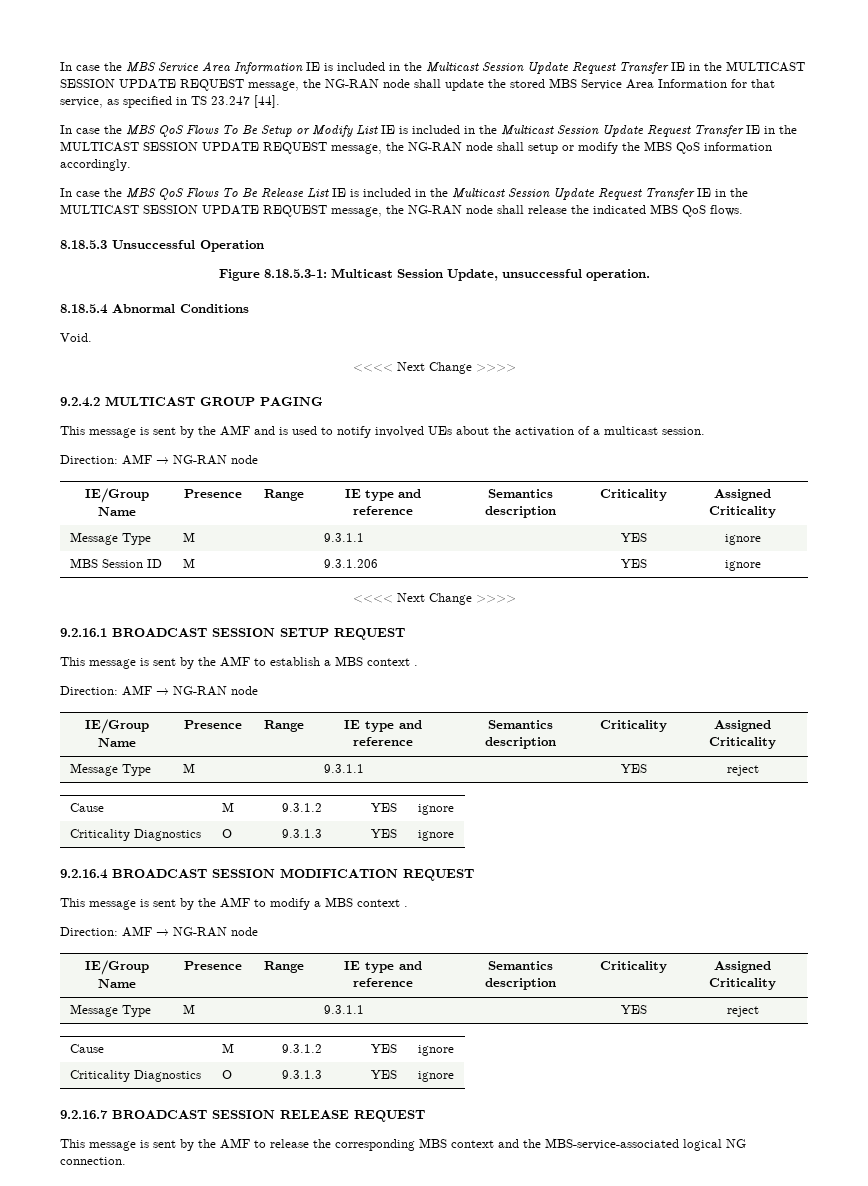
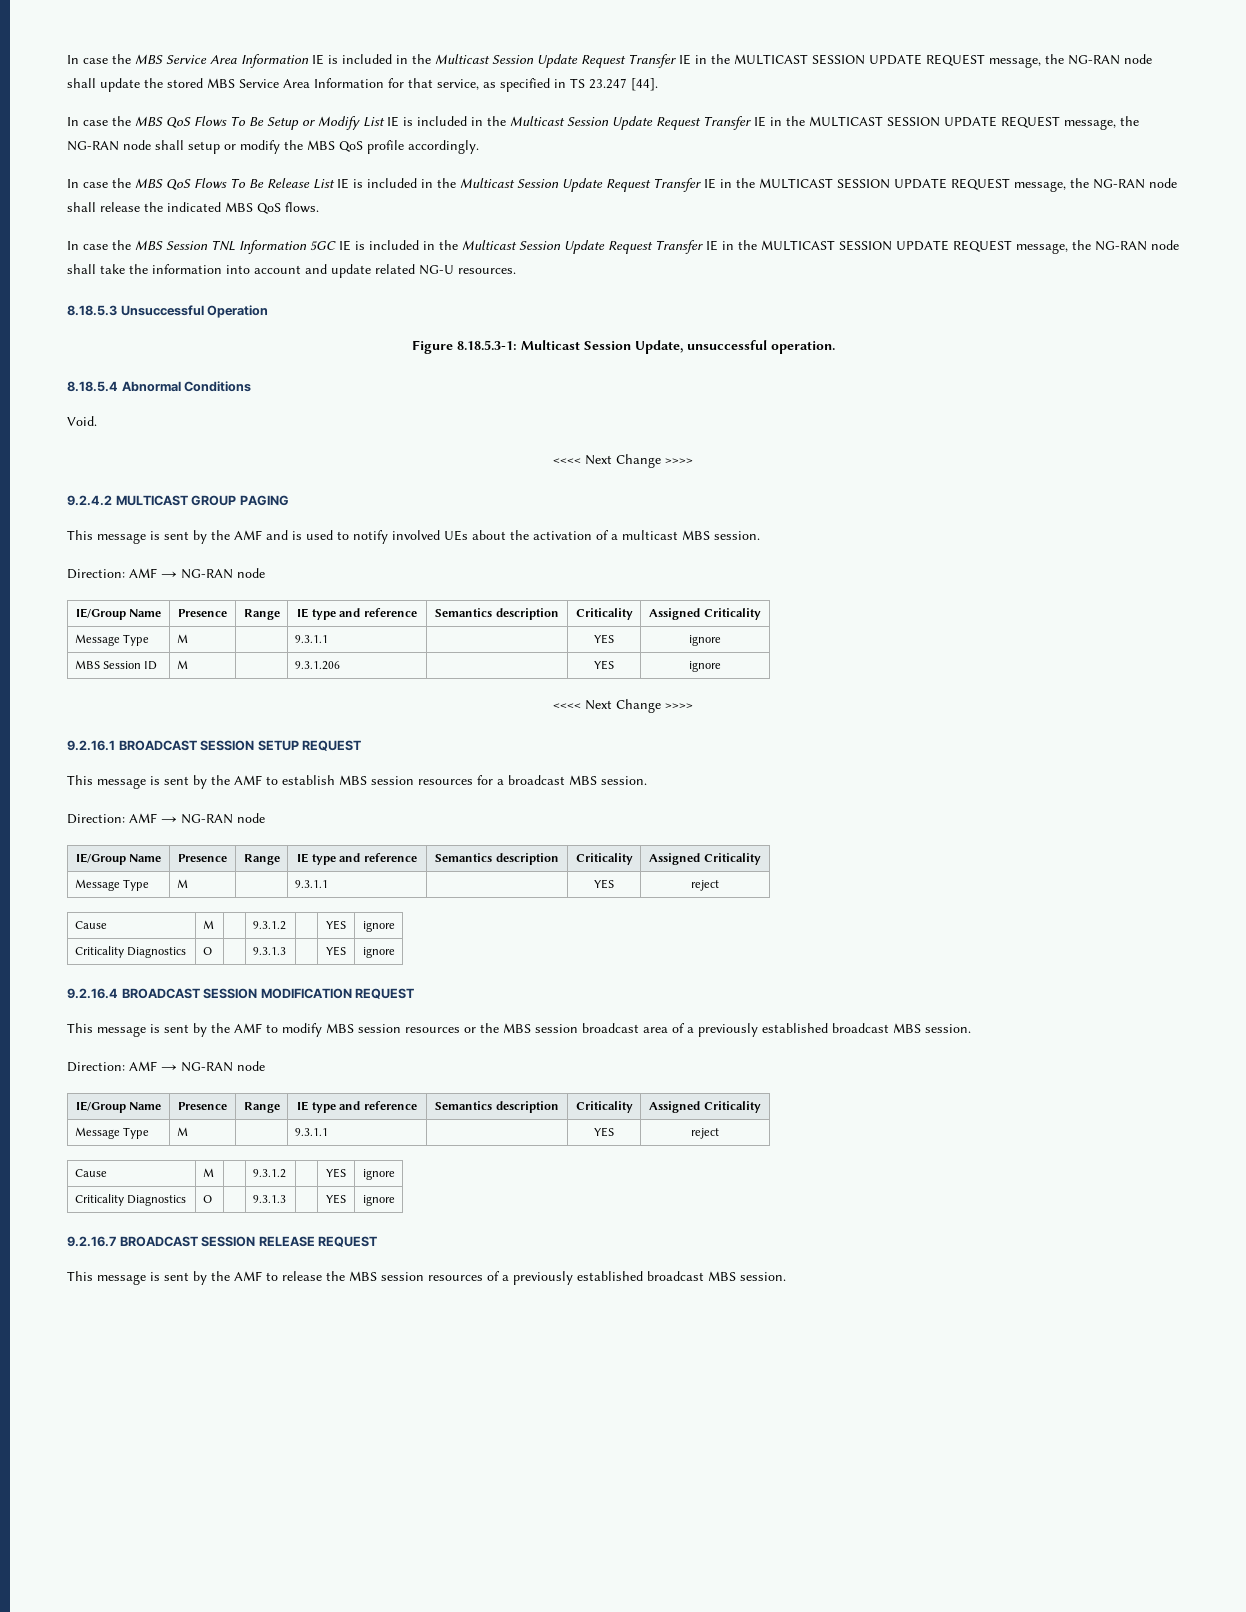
[704,142,772,151] information -> [367,140,404,154] profile
(743, 210) none -> [67,240,1179,254] [67,264,516,278] // In case the MBS Session TNL Information 5GC IE is included in the Multicast Session Update Request Transfer IE in the MULTICAST SESSION UPDATE REQUEST message, the NG-RAN node shall take the information into account and update related NG-U resources.
(658, 430) none -> [682,530,710,540] MBS
[324,656,418,666] a MBS context . -> [339,775,647,785] MBS session resources for a broadcast MBS session.
[314,897,408,907] a MBS context . -> [326,1023,971,1037] MBS session resources or the MBS session broadcast area of a previously established broadcast MBS session.
[335,1138,746,1151] [60,1157,126,1165] corresponding MBS context and the MBS-service-associated logical NG connection. -> [349,1271,786,1285] MBS session resources of a previously established broadcast MBS session.

